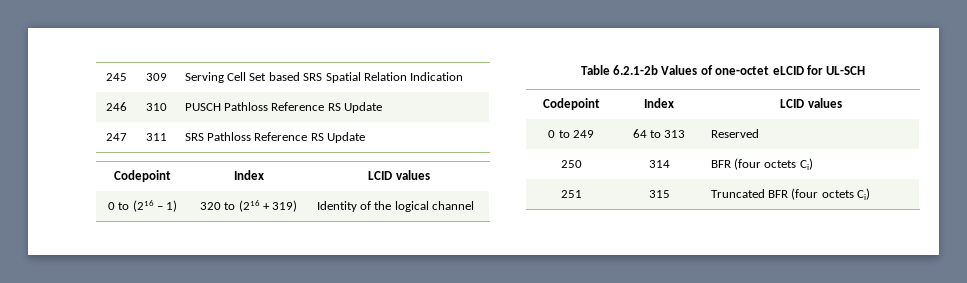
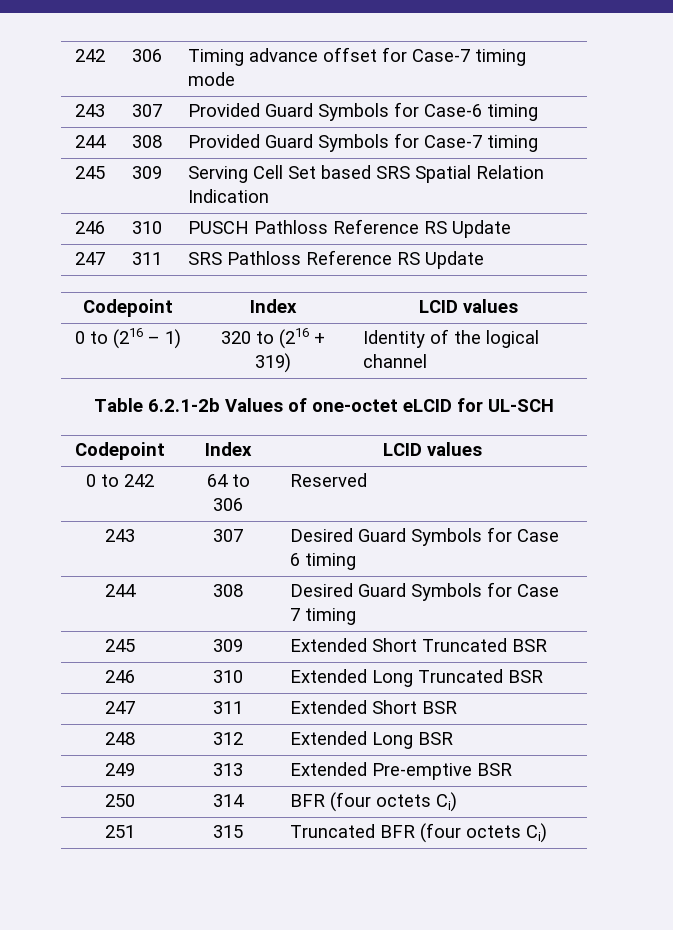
(106, 77) none -> [75,49,105,62] [132,49,162,62] [188,47,527,66] [188,72,236,86] [75,104,105,117] [132,104,162,117] [188,102,539,121] [75,135,106,148] [132,135,162,148] [188,133,539,152] 242 | 306 | Timing advance offset for Case-7 timing mode // 243 | 307 | Provided Guard Symbols for Case-6 timing // 244 | 308 | Provided Guard Symbols for Case-7 timing //
[572,130,594,138] 249 -> [124,474,154,487] 242
[664,130,686,138] [710,129,759,138] 313 | Reserved -> [213,498,243,511] [290,473,368,487] [105,529,135,542] [213,529,243,542] [290,527,560,546] [290,553,357,570] [105,584,136,597] [213,584,243,597] [290,582,560,601] [290,608,357,625] [105,639,135,652] [213,639,243,652] [290,638,548,652] [105,670,135,683] [213,670,243,683] [290,669,544,687] [105,701,135,714] [213,701,243,714] [290,700,458,714] [105,732,135,745] [213,732,243,745] [290,731,454,749] [105,763,135,776] [213,763,243,776] [290,762,513,780] 306 | Reserved // 243 | 307 | Desired Guard Symbols for Case 6 timing // 244 | 308 | Desired Guard Symbols for Case 7 timing // 245 | 309 | Extended Short Truncated BSR // 246 | 310 | Extended Long Truncated BSR // 247 | 311 | Extended Short BSR // 248 | 312 | Extended Long BSR // 249 | 313 | Extended Pre-emptive BSR

